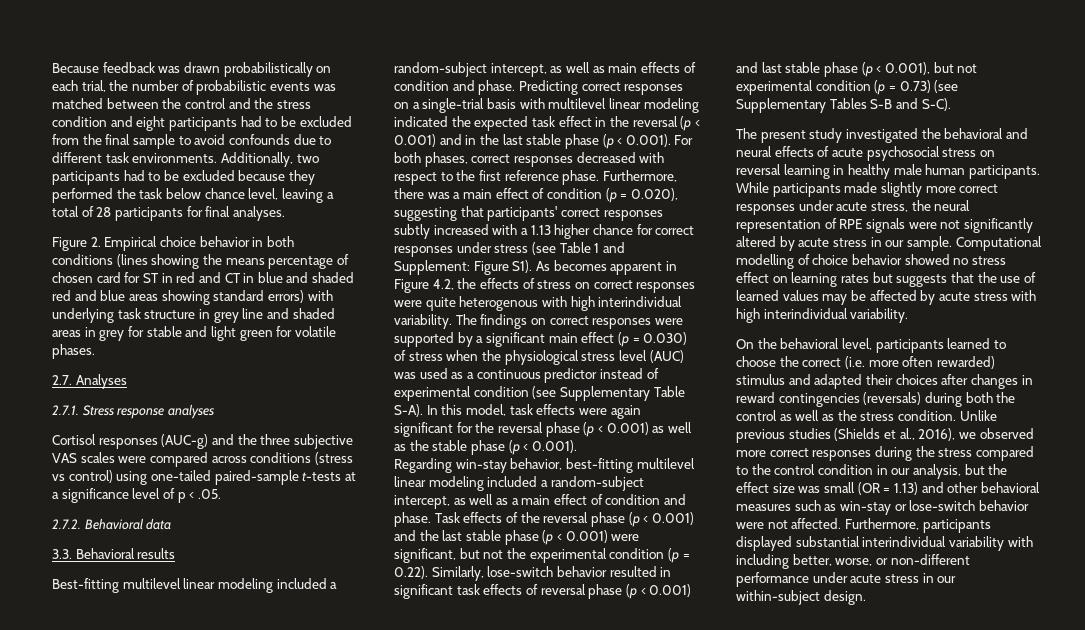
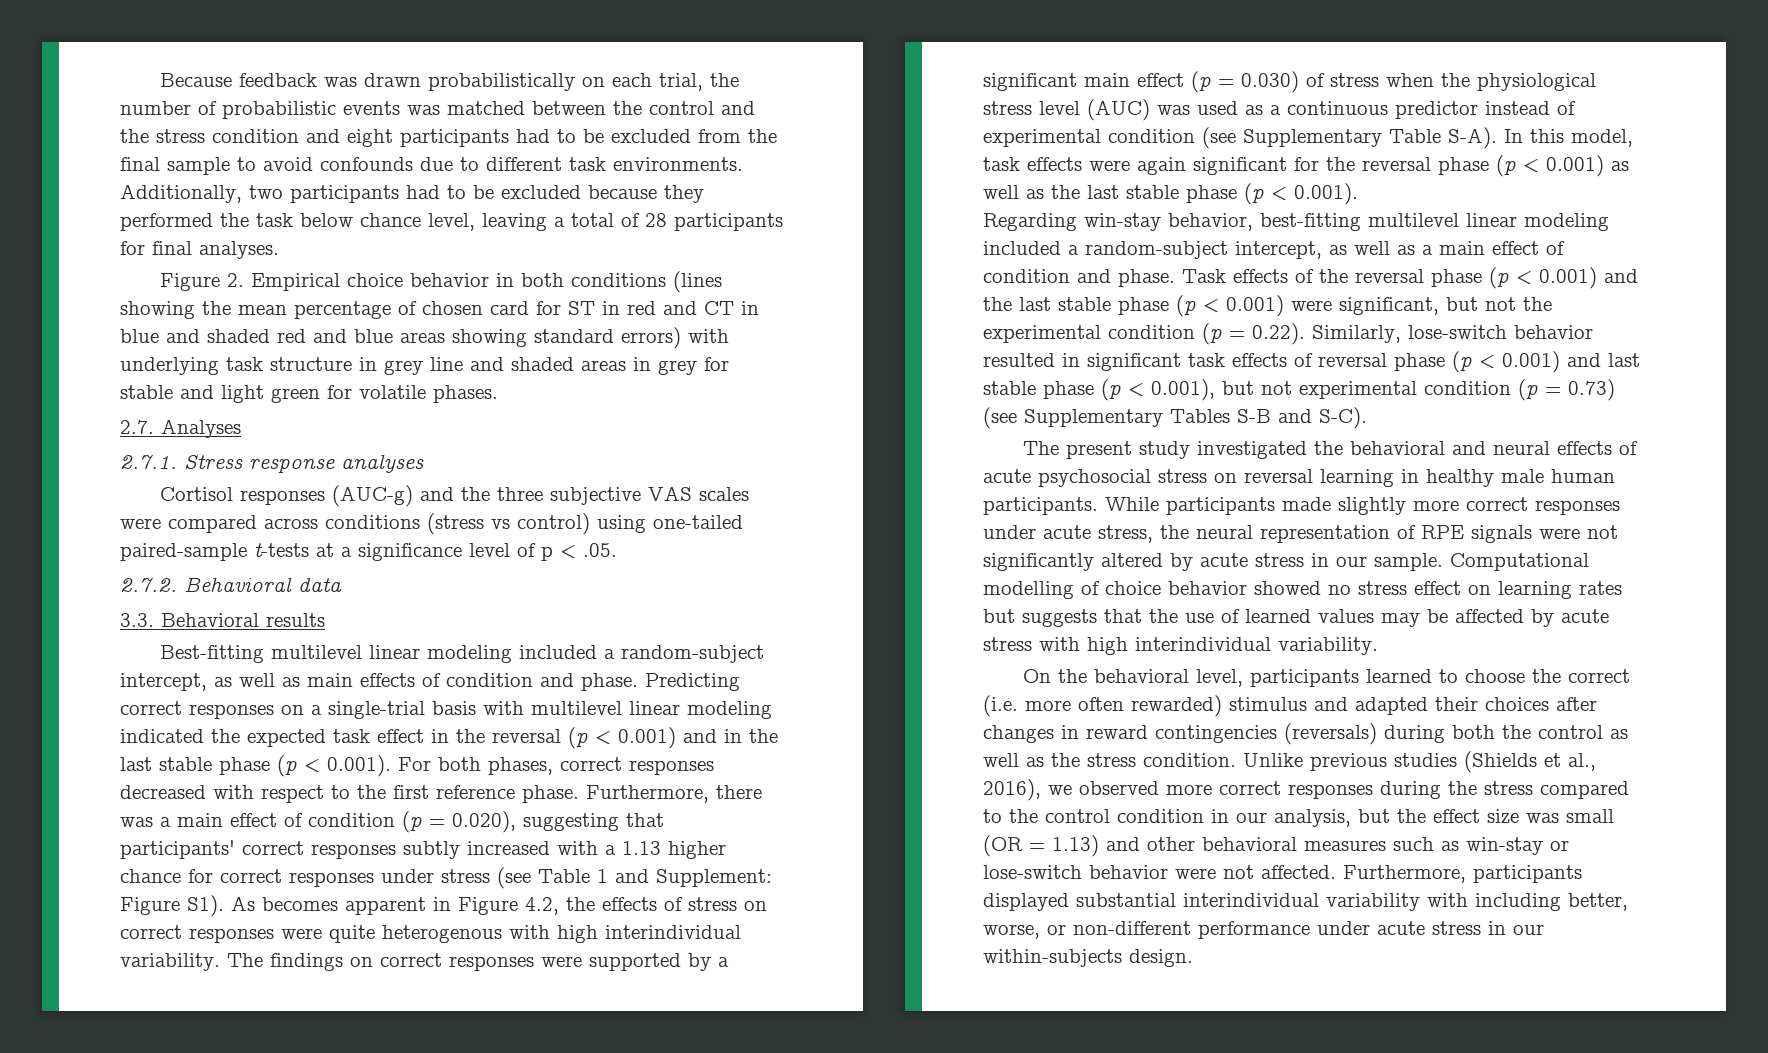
[225,258,265,265] means -> [238,305,287,315] mean
(429, 445) none -> [1087,185,1119,199] last
[736,590,820,605] within-subject -> [983,949,1122,967] within-subjects

